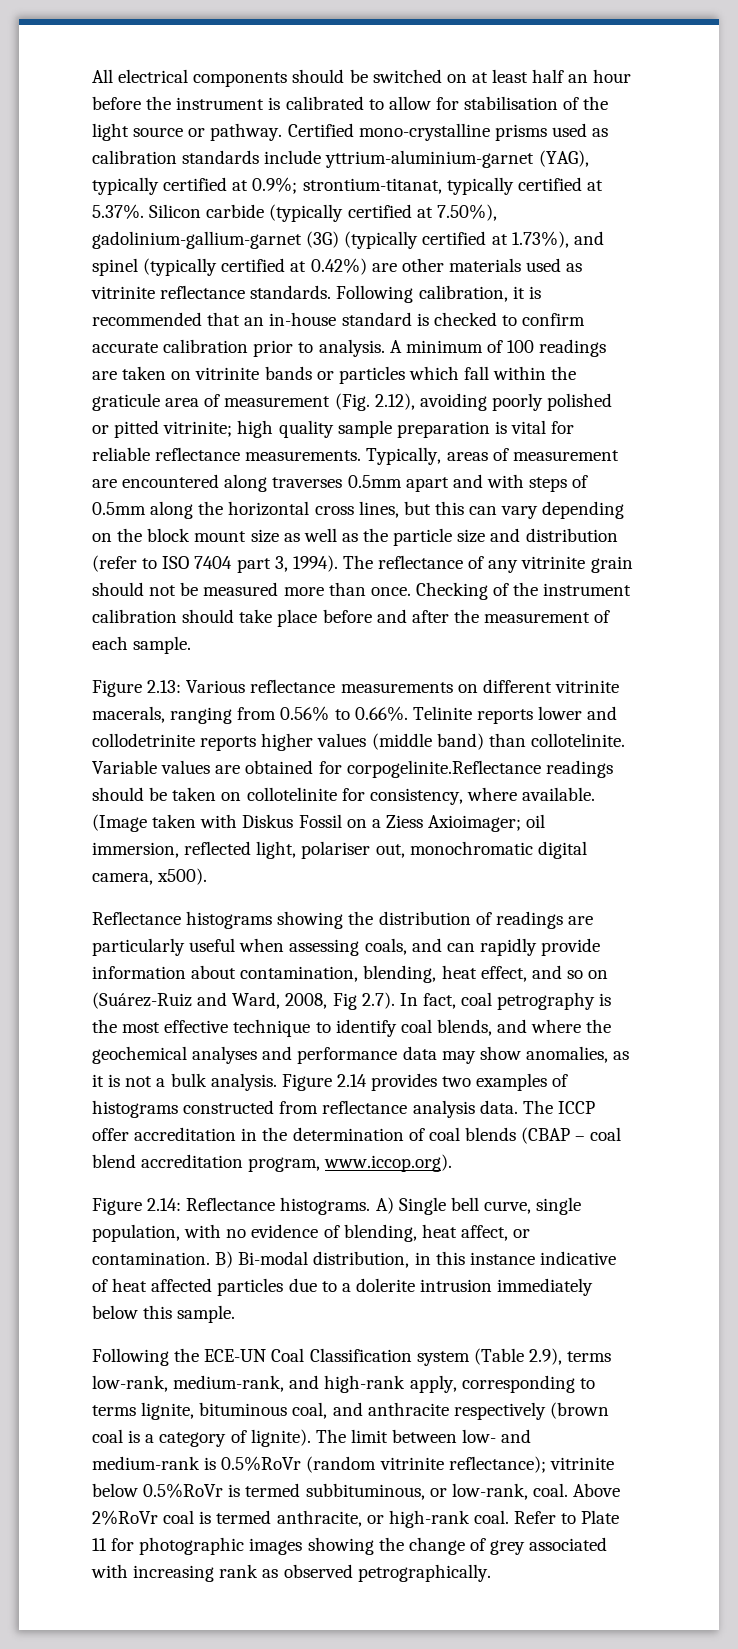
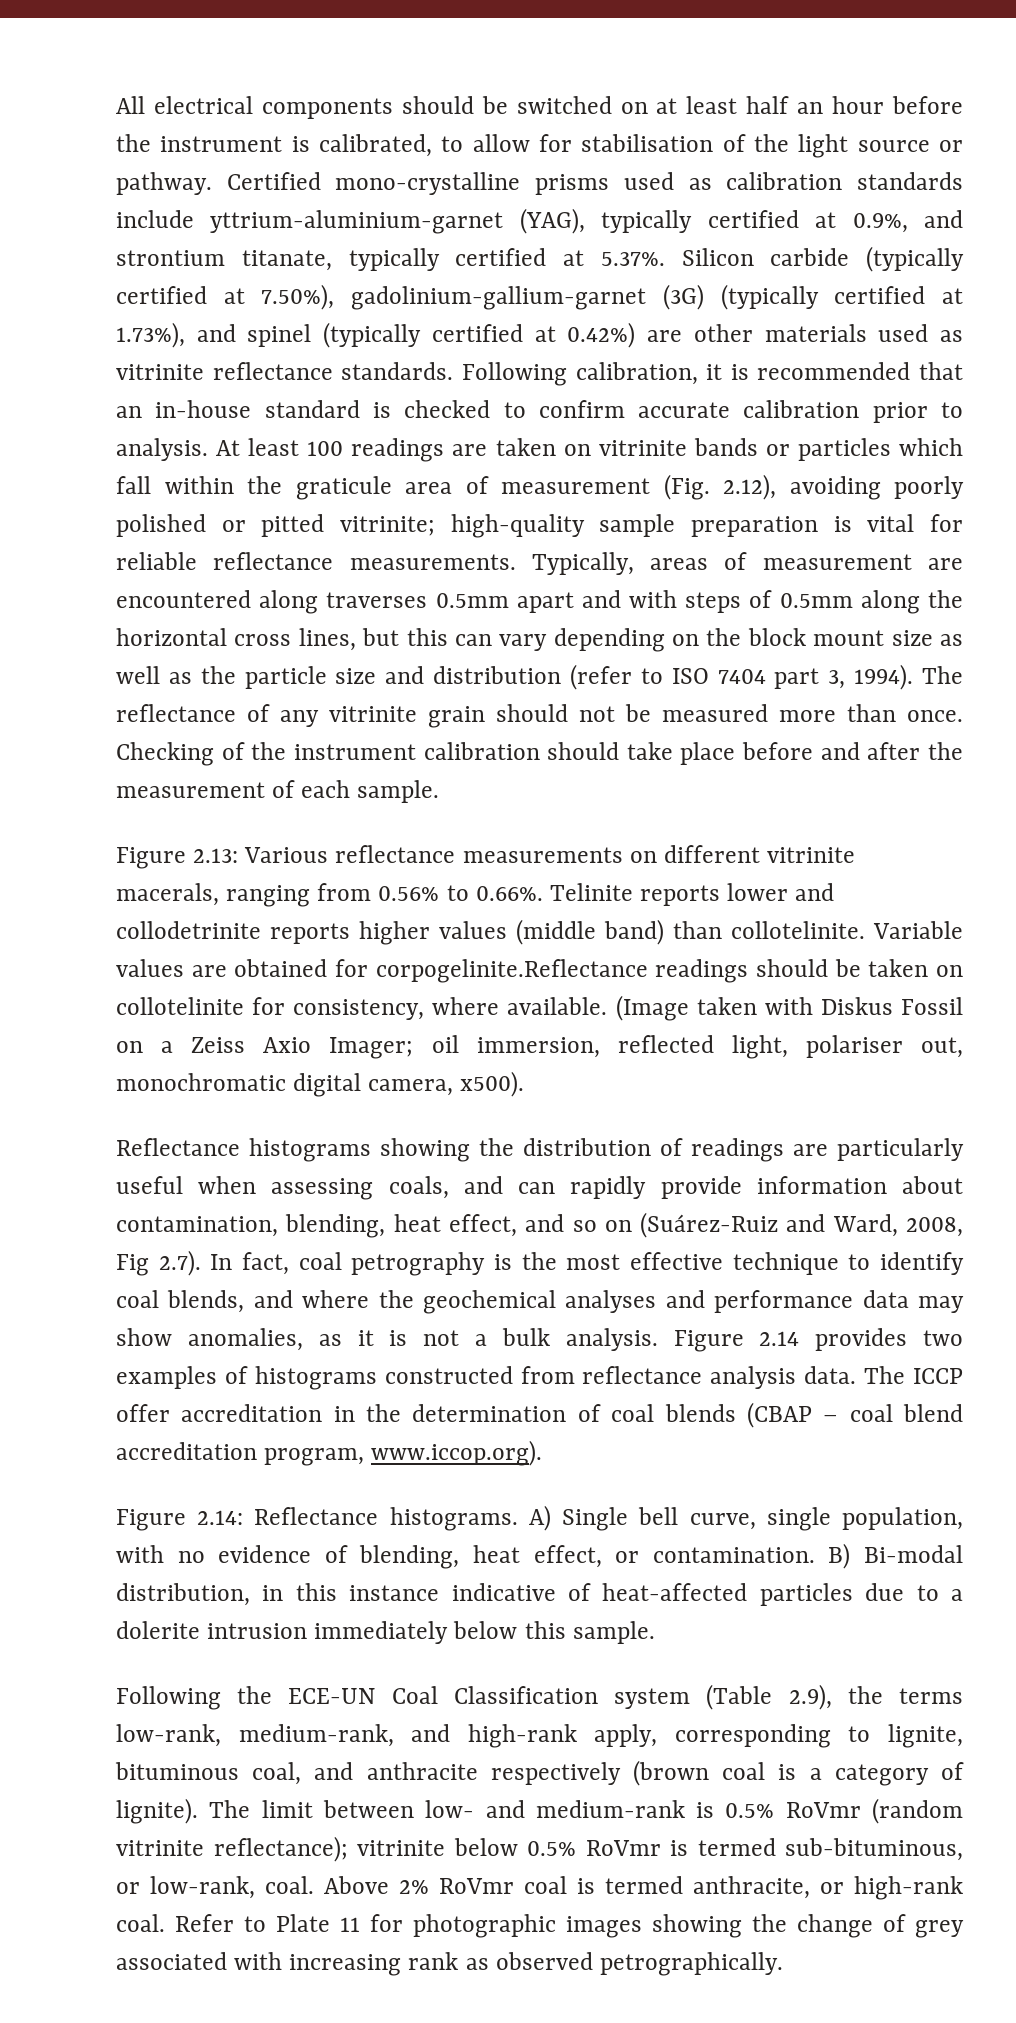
[285,96,364,110] calibrated -> [319,134,432,157] calibrated,
[252,177,442,194] 0.9%; strontium-titanat, -> [852,210,964,233] [116,250,332,271] 0.9%, and strontium titanate,
[389,340,503,353] A minimum of -> [216,438,300,456] At least
[237,420,334,438] high quality -> [450,514,585,538] high-quality
[385,815,522,832] Ziess Axioimager; -> [191,1037,414,1059] Zeiss Axio Imager;
[460,1225,508,1241] affect, -> [533,1545,602,1568] effect,
[112,1278,213,1292] heat affected -> [602,1583,748,1601] heat-affected
(562, 1356) none -> [847,1686,883,1704] the
[92,1405,136,1416] terms -> (871, 1734) none
[221,1456,302,1471] 0.5%RoVr -> [725,1802,861,1818] 0.5% RoVmr
[143,1483,425,1500] 0.5%RoVr is termed subbituminous, -> [527,1838,963,1861] 0.5% RoVmr is termed sub-bituminous,
[92,1510,158,1525] 2%RoVr -> [399,1878,514,1894] 2% RoVmr

